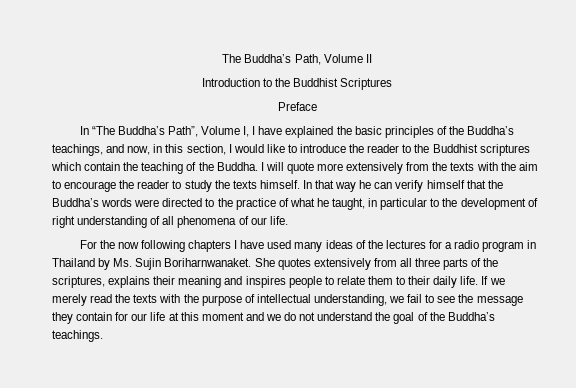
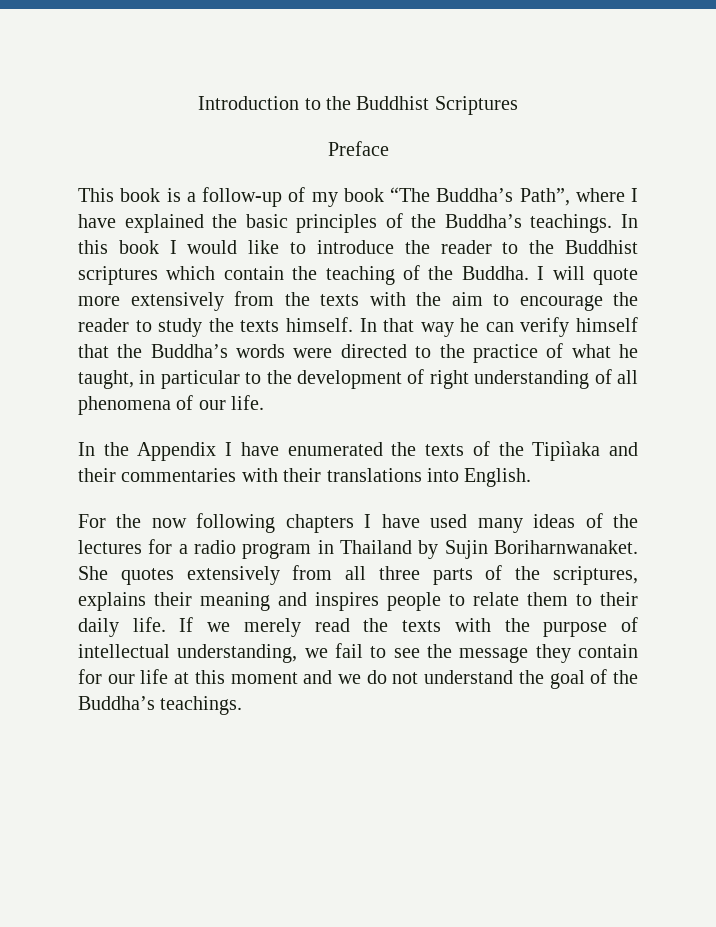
[222,54,372,65] The Buddha’s Path, Volume II // -> (198, 103) none
[79,126,89,135] In -> [78,187,384,207] This book is a follow-up of my book
[201,126,250,137] Volume I, -> [575,188,625,202] where
[52,144,226,156] teachings, and now, in this section, -> [530,214,638,233] [78,240,159,254] teachings. In this book
(288, 220) none -> [78,441,639,461] [78,468,532,487] // In the Appendix I have enumerated the texts of the Tipiìaka and their commentaries with their translations into English.
[113,258,133,267] Ms. -> (439, 549) none

